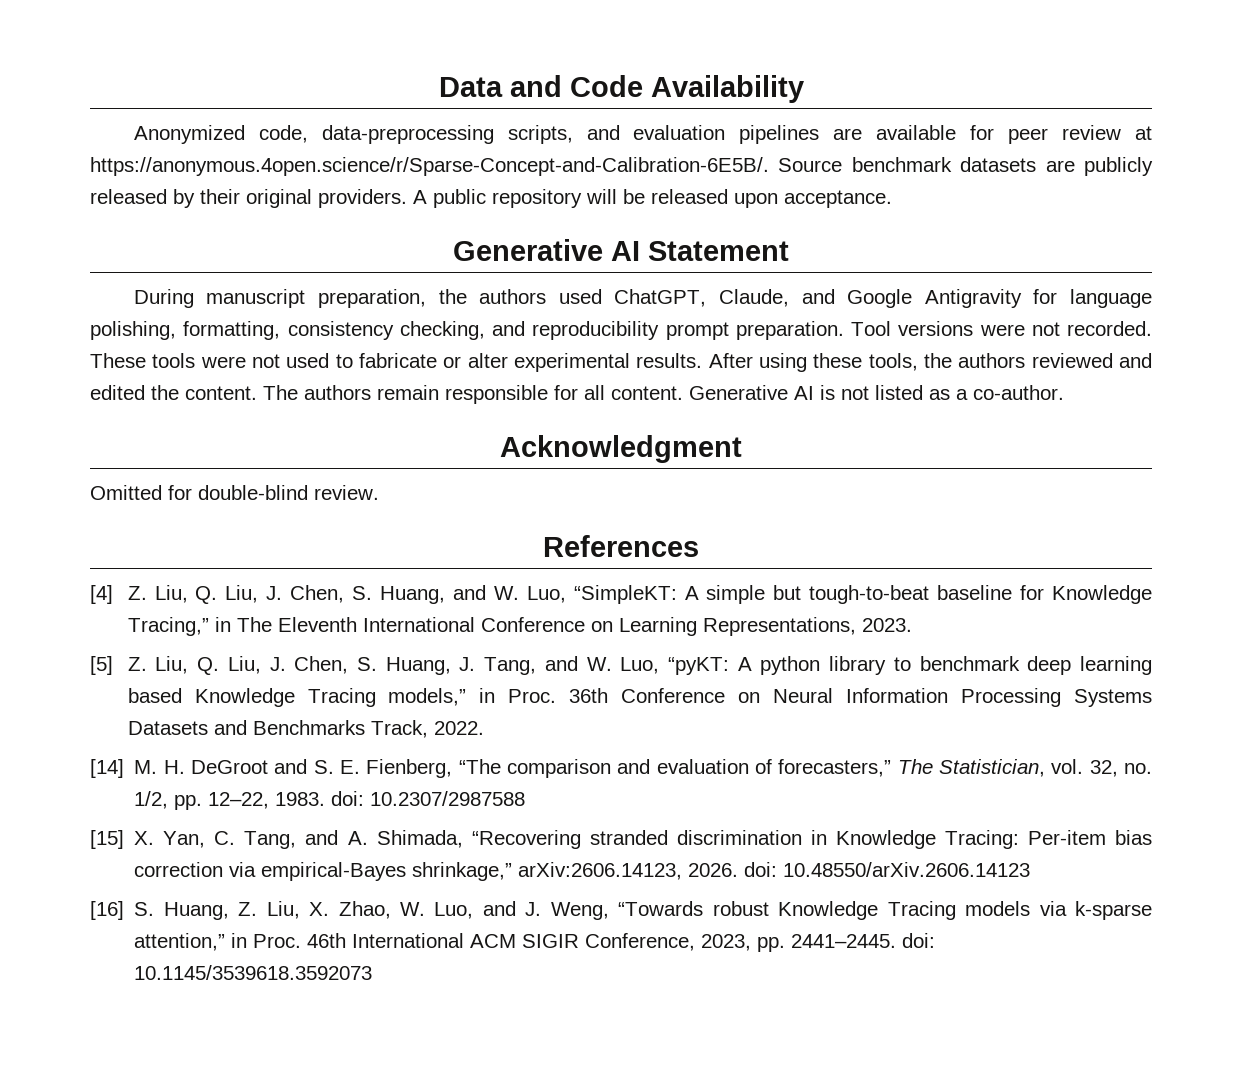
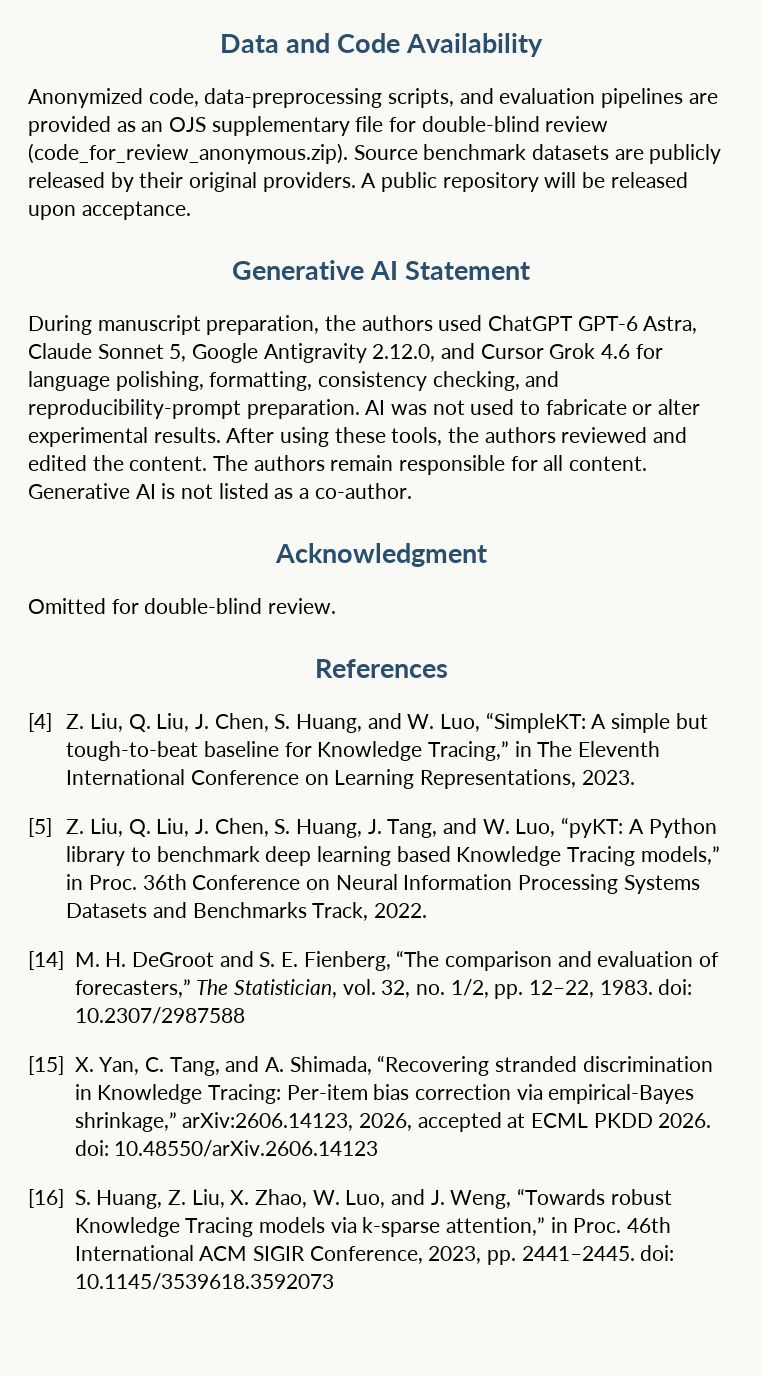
[876,125,1152,144] [90,157,769,176] available for peer review at https://anonymous.4open.science/r/Sparse-Concept-and-Calibration-6E5B/. -> [28,116,609,136] [28,143,348,164] provided as an OJS supplementary file for double-blind review (code_for_review_anonymous.zip).
[614,289,1022,308] ChatGPT, Claude, and Google Antigravity -> [488,315,698,334] [28,343,631,363] ChatGPT GPT-6 Astra, Claude Sonnet 5, Google Antigravity 2.12.0, and Cursor Grok 4.6
[532,321,1152,340] [90,353,246,368] reproducibility prompt preparation. Tool versions were not recorded. These tools were -> [28,399,428,419] reproducibility-prompt preparation. AI was
[760,656,821,675] python -> [648,818,717,838] Python
(683, 871) none -> [358,1112,653,1132] 2026, accepted at ECML PKDD

